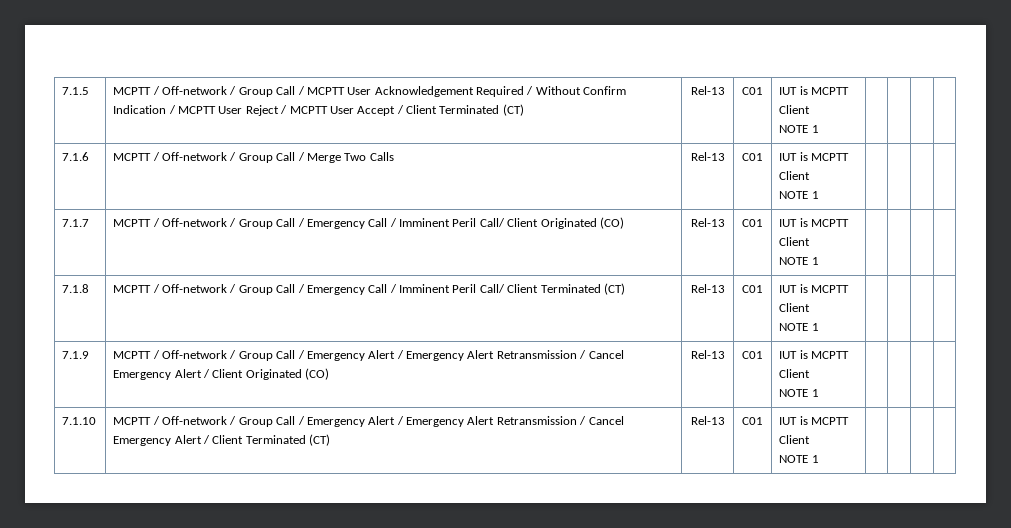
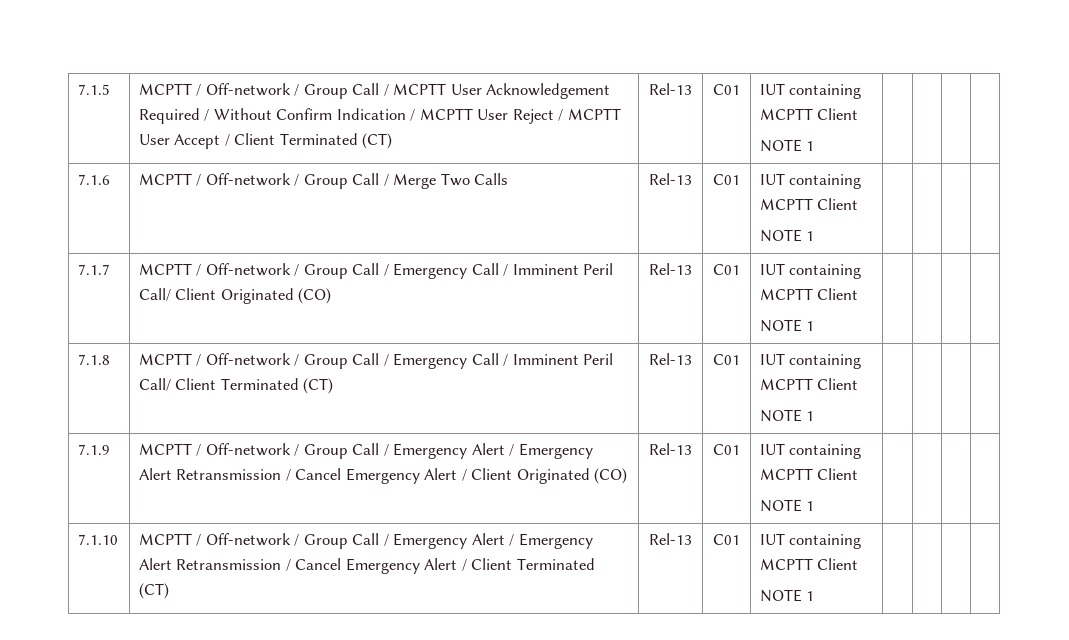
[799,86,808,95] is -> [789,84,862,99] containing
[799,152,808,161] is -> [789,174,862,189] containing
[799,218,808,227] is -> [789,264,862,279] containing
[799,284,808,293] is -> [789,354,862,369] containing
[799,350,808,359] is -> [789,444,862,459] containing
[799,416,808,425] is -> [789,534,862,549] containing

